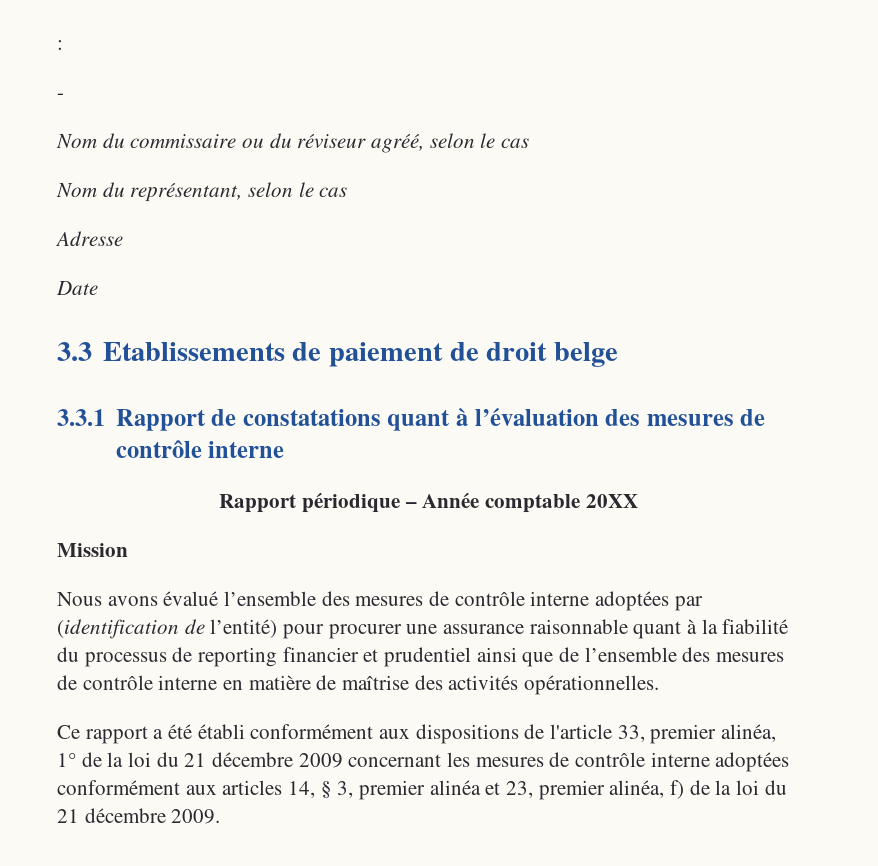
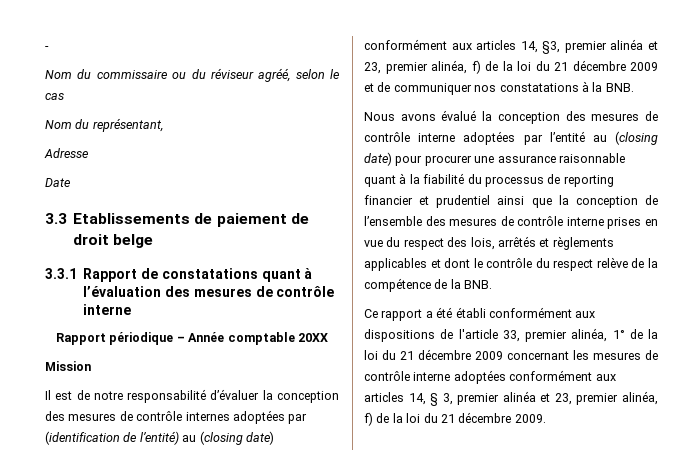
[57,40,63,50] : // -> (45, 48) none
[248,182,348,197] selon le cas -> (163, 125) none
(128, 550) none -> [45,389,339,403] [45,410,308,424] [45,431,274,445] [364,39,658,54] [364,60,658,74] [364,81,634,95] // Il est de notre responsabilité d’évaluer la conception des mesures de contrôle internes adoptées par (identification de l’entité) au (closing date) conformément aux articles 14, §3, premier alinéa et 23, premier alinéa, f) de la loi du 21 décembre 2009 et de communiquer nos constatations à la BNB.
[224,591,317,606] l’ensemble -> [482,111,560,124] la conception
[57,619,278,639] (identification de l’entité) -> [549,131,658,145] [364,152,392,166] l’entité au (closing date)
(554, 659) none -> [558,195,638,208] la conception
[223,675,660,695] en matière de maîtrise des activités opérationnelles. -> [607,217,658,229] [364,236,614,250] [364,257,658,271] [364,278,493,292] prises en vue du respect des lois, arrêtés et règlements applicables et dont le contrôle du respect relève de la compétence de la BNB.

